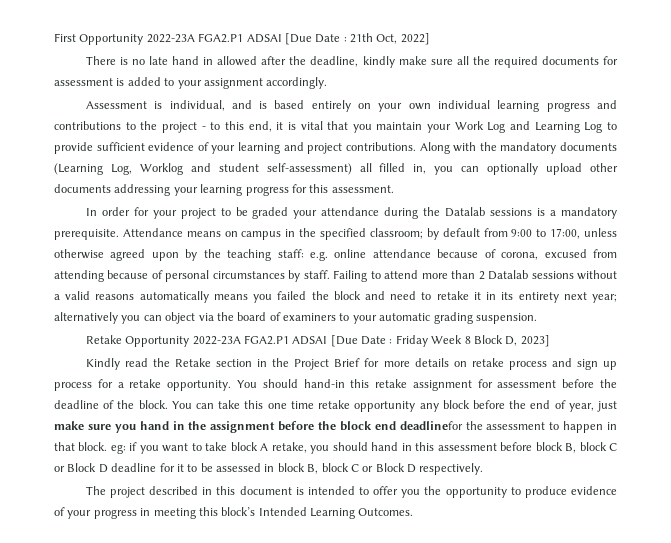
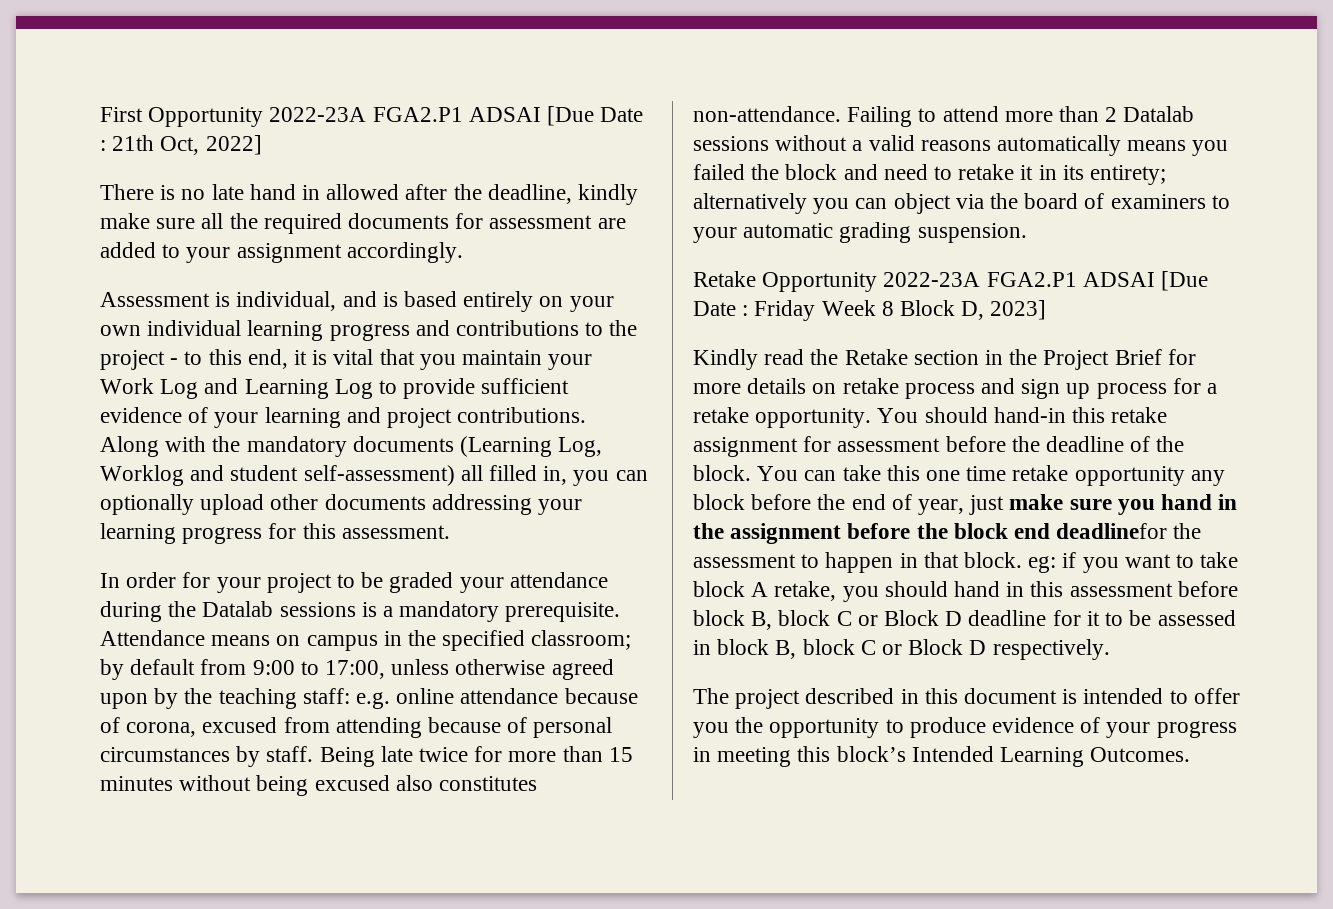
[116,78,125,86] is -> [597,218,626,229] are
(330, 274) none -> [319,746,633,767] [100,775,538,796] [693,106,841,122] Being late twice for more than 15 minutes without being excused also constitutes non-attendance.
[518,292,617,303] entirety next year; -> [1090,165,1167,185] entirety;

